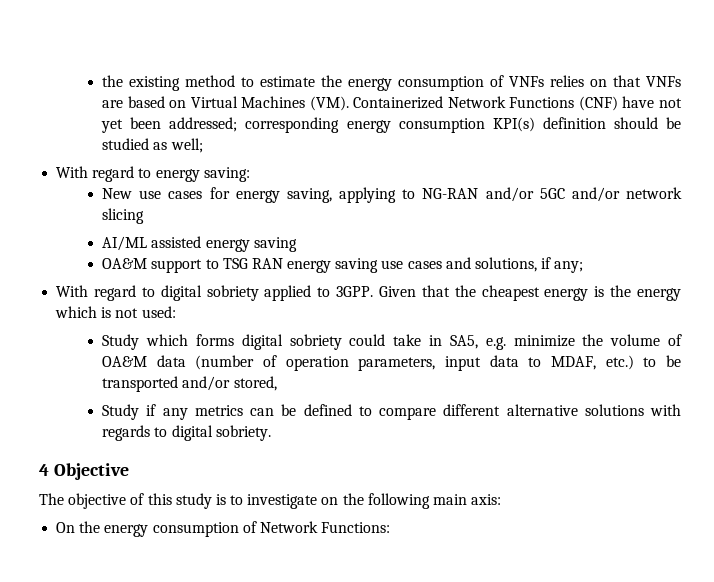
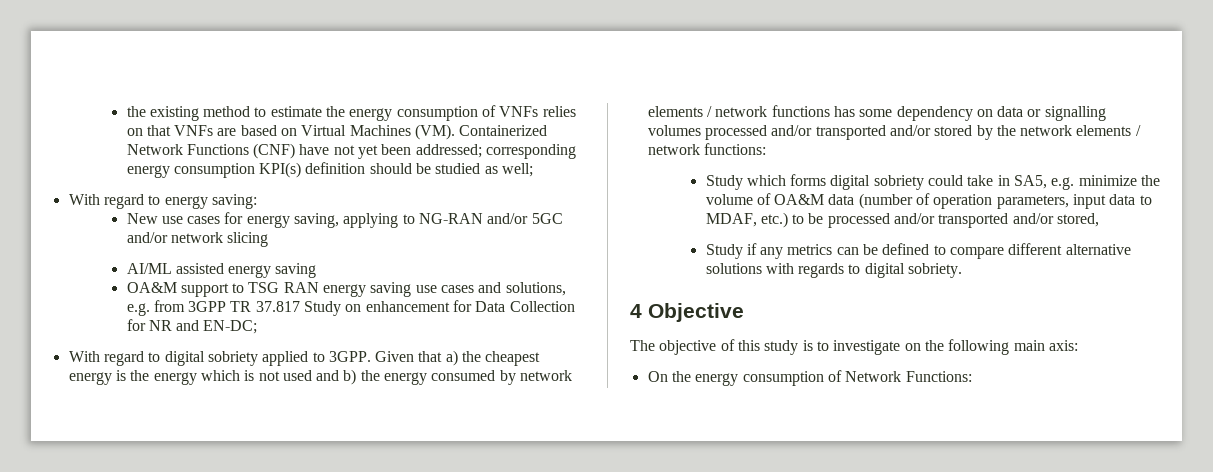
[541,257,584,273] if any; -> [126,300,575,316] [126,319,258,334] e.g. from 3GPP TR 37.817 Study on enhancement for Data Collection for NR and EN-DC;
(450, 291) none -> [445,350,458,366] a)
[141,306,176,318] used: -> [282,369,573,385] [647,105,1106,121] [647,125,1141,140] [647,143,766,155] used and b) the energy consumed by network elements / network functions has some dependency on data or signalling volumes processed and/or transported and/or stored by the network elements / network functions:
(681, 361) none -> [827,213,936,228] processed and/or

